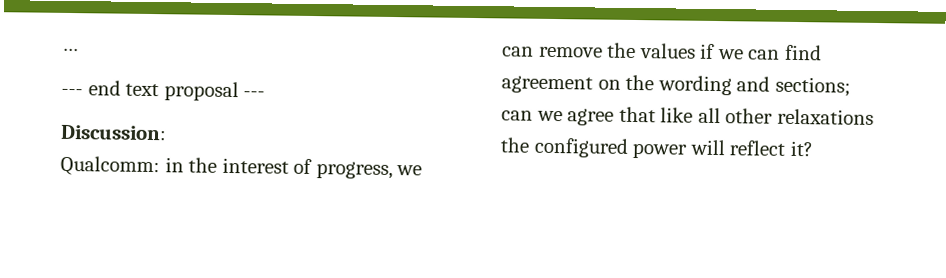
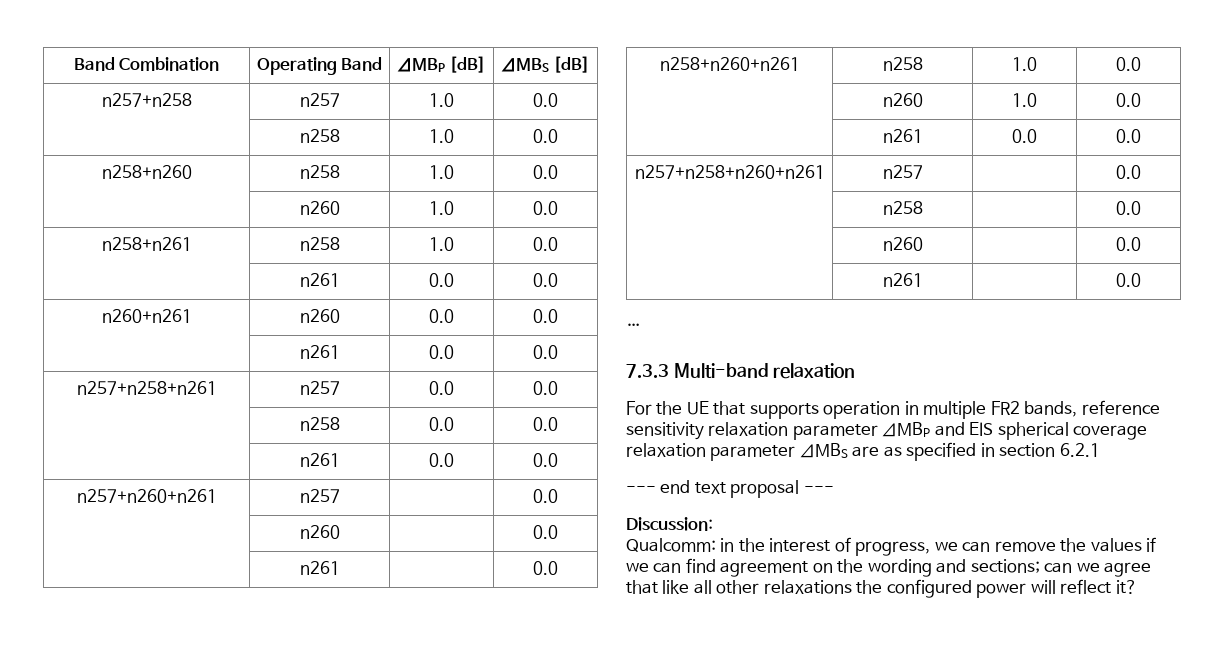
[62,47,79,52] … -> [73,57,220,71] [256,57,383,75] [396,56,487,73] [500,56,591,73] [101,93,192,107] [299,93,340,107] [429,93,454,107] [533,93,558,107] [299,129,340,143] [429,129,454,143] [533,129,558,143] [101,165,192,179] [299,165,340,179] [429,165,454,179] [533,165,558,179] [299,201,340,215] [429,201,454,215] [533,201,558,215] [101,237,192,251] [299,237,340,251] [429,237,454,251] [533,237,558,251] [299,273,340,287] [429,273,454,287] [533,273,558,287] [101,309,192,323] [299,309,340,323] [429,309,454,323] [533,309,558,323] [299,345,340,359] [429,345,454,359] [533,345,558,359] [76,381,217,395] [299,381,340,395] [429,381,454,395] [533,381,558,395] [299,417,340,431] [429,417,454,431] [533,417,558,431] [299,453,340,467] [429,453,454,467] [533,453,558,467] [76,489,217,503] [299,489,340,503] [533,489,558,503] [299,525,340,539] [533,525,558,539] [299,561,340,575] [533,561,558,575] [659,57,800,71] [882,57,923,71] [1012,57,1037,71] [1116,57,1141,71] [882,93,923,107] [1012,93,1037,107] [1116,93,1141,107] [882,129,923,143] [1012,129,1037,143] [1116,129,1141,143] [634,165,825,179] [882,165,923,179] [1116,165,1141,179] [882,201,923,215] [1116,201,1141,215] [882,237,923,251] [1116,237,1141,251] [882,273,923,287] [1116,273,1141,287] [626,323,641,331] [626,363,856,379] [626,400,1160,419] [626,422,1148,440] [626,442,1100,461] Band Combination | Operating Band | ΔMBP [dB] | ΔMBS [dB] // n257+n258 | n257 | 1.0 | 0.0 // | n258 | 1.0 | 0.0 // n258+n260 | n258 | 1.0 | 0.0 // | n260 | 1.0 | 0.0 // n258+n261 | n258 | 1.0 | 0.0 // | n261 | 0.0 | 0.0 // n260+n261 | n260 | 0.0 | 0.0 // | n261 | 0.0 | 0.0 // n257+n258+n261 | n257 | 0.0 | 0.0 // | n258 | 0.0 | 0.0 // | n261 | 0.0 | 0.0 // n257+n260+n261 | n257 | | 0.0 // | n260 | | 0.0 // | n261 | | 0.0 // n258+n260+n261 | n258 | 1.0 | 0.0 // | n260 | 1.0 | 0.0 // | n261 | 0.0 | 0.0 // n257+n258+n260+n261 | n257 | | 0.0 // | n258 | | 0.0 // | n260 | | 0.0 // | n261 | | 0.0 // … // 7.3.3 Multi-band relaxation // For the UE that supports operation in multiple FR2 bands, reference sensitivity relaxation parameter ΔMBP and EIS spherical coverage relaxation parameter ΔMBS are as specified in section 6.2.1

